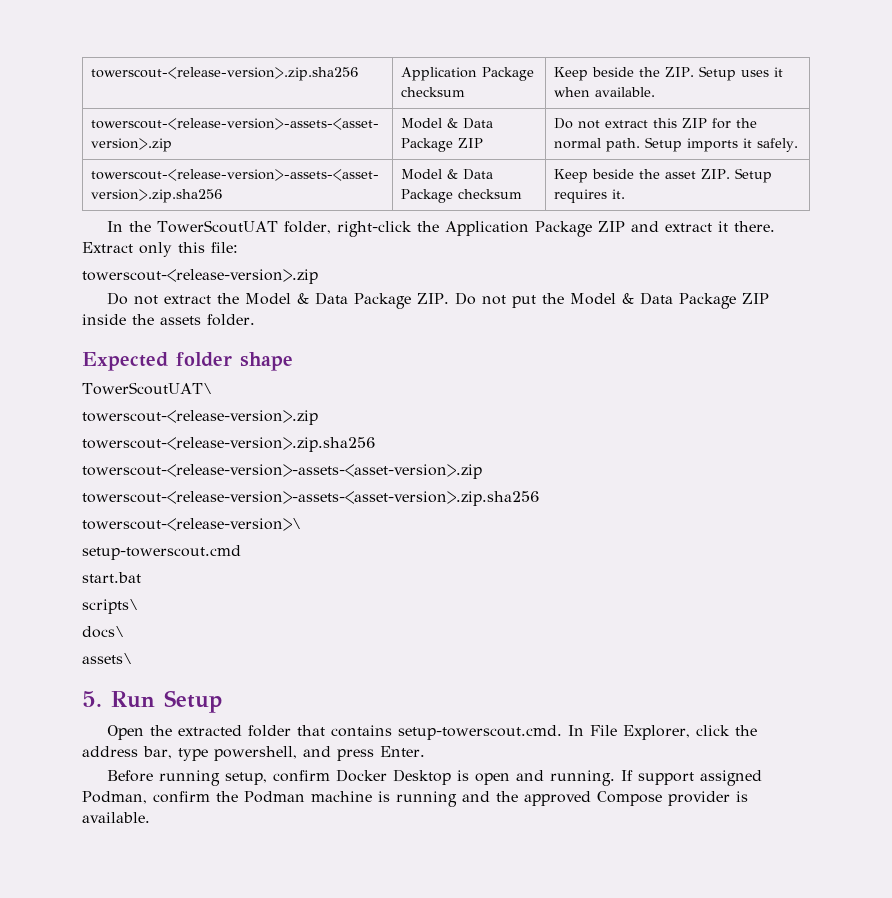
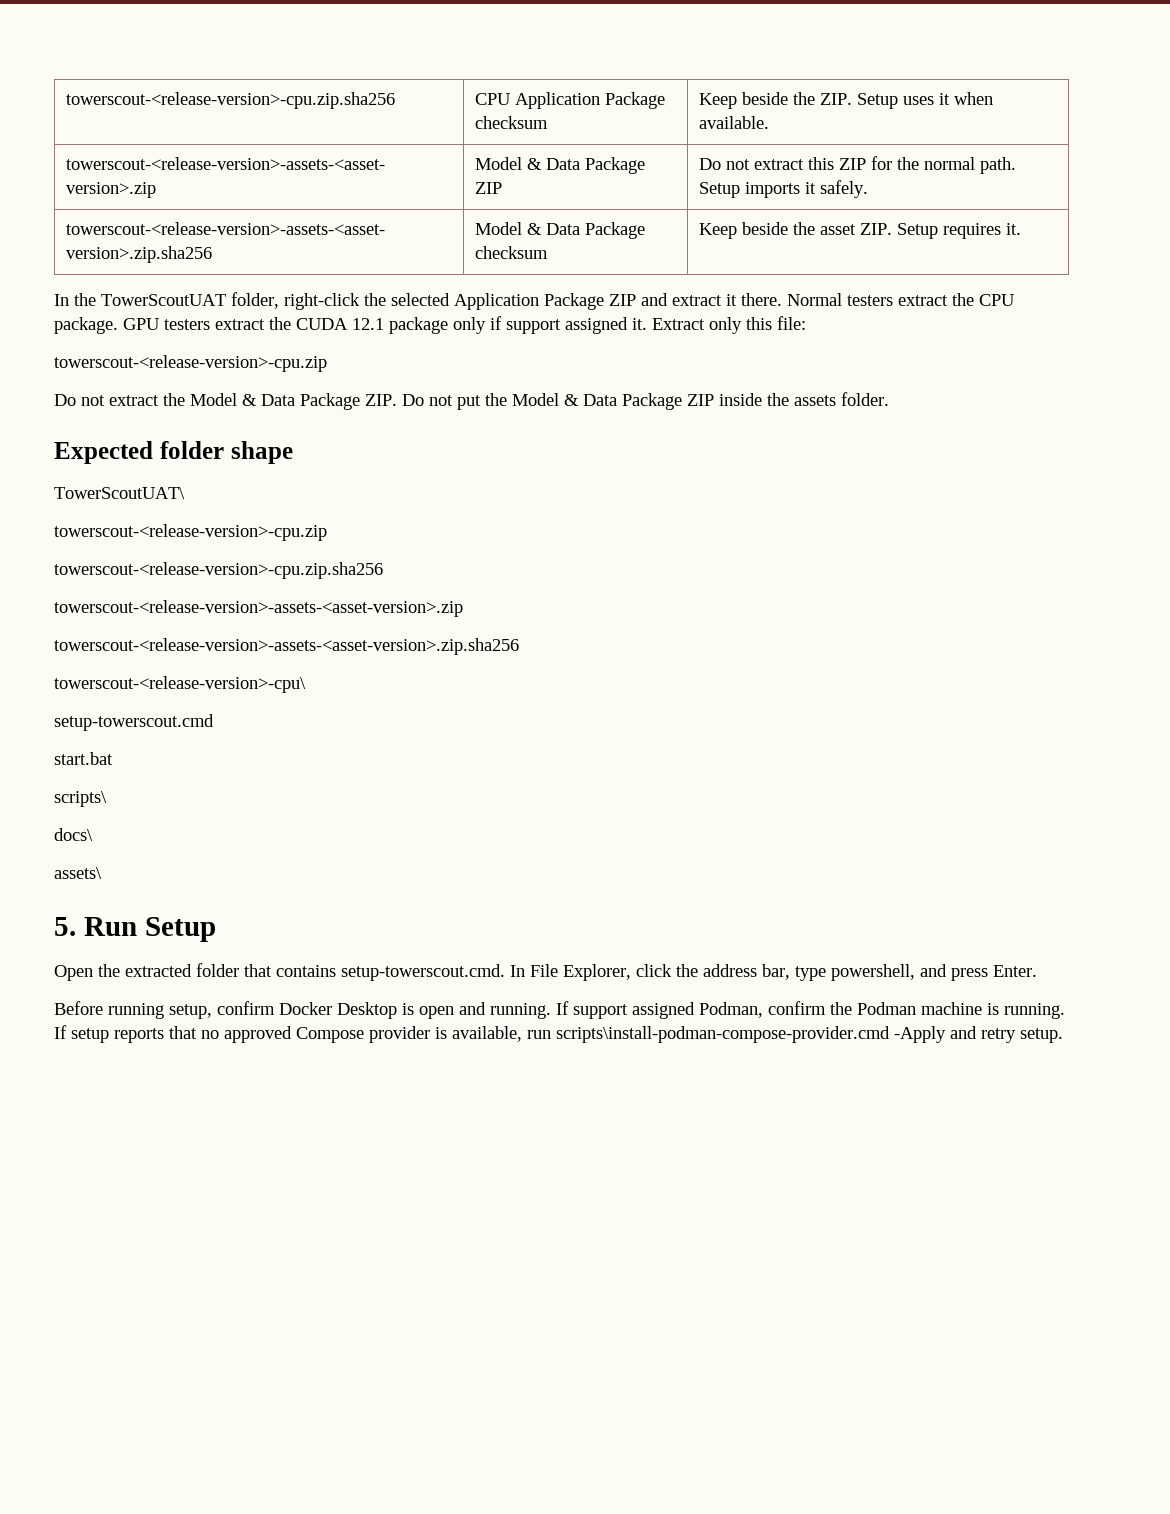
[90,67,358,81] towerscout-<release-version>.zip.sha256 | -> [65,92,395,109] [474,93,510,105] towerscout-<release-version>-cpu.zip.sha256 | CPU
(440, 226) none -> [391,293,450,306] selected
(776, 226) none -> [787,293,1014,306] [54,316,647,334] Normal testers extract the CPU package. GPU testers extract the CUDA 12.1 package only if support assigned it.
[82,269,318,284] towerscout-<release-version>.zip -> [54,355,327,372] towerscout-<release-version>-cpu.zip
[82,410,318,425] [82,437,375,452] towerscout-<release-version>.zip // towerscout-<release-version>.zip.sha256 -> [54,524,327,541] [54,562,383,579] towerscout-<release-version>-cpu.zip // towerscout-<release-version>-cpu.zip.sha256
[82,518,301,531] towerscout-<release-version>\ -> [54,676,306,693] towerscout-<release-version>-cpu\
[396,791,748,807] [82,812,150,823] running and the approved Compose provider is available. -> [1004,1003,1065,1019] [54,1025,1063,1043] running. If setup reports that no approved Compose provider is available, run scripts\install-podman-compose-provider.cmd -Apply and retry setup.

